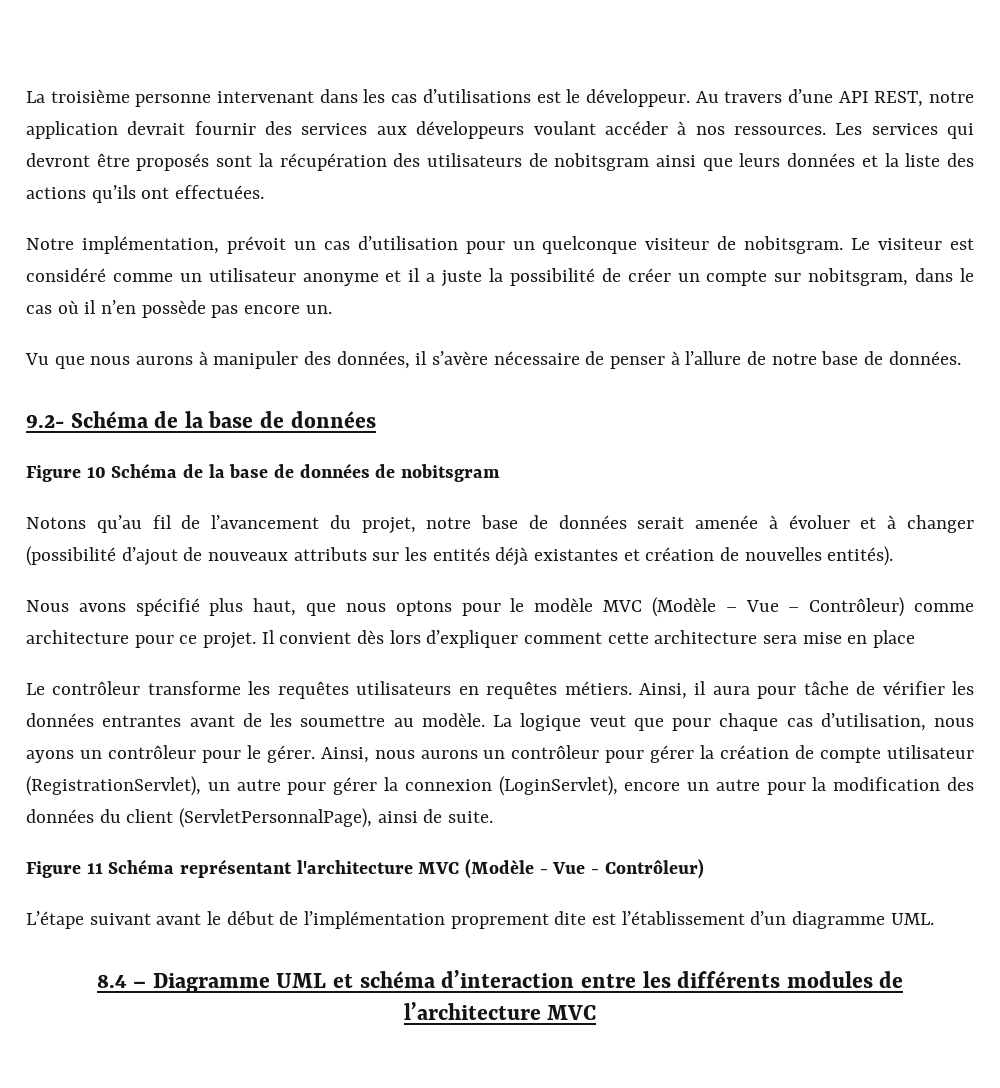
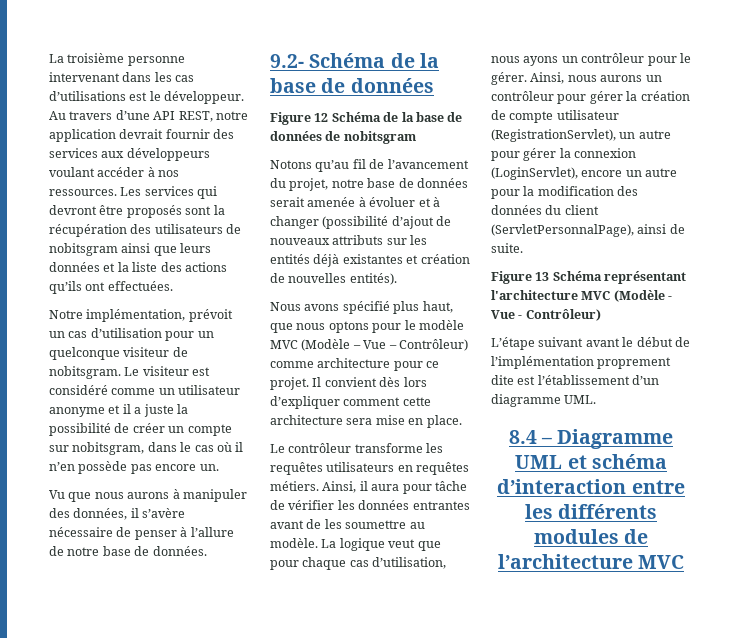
[86,467,106,478] 10 -> [314,113,329,122] 12
[873,630,916,648] place -> [426,415,462,428] place.
[86,863,103,874] 11 -> [535,272,550,281] 13

